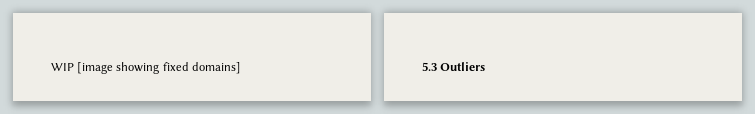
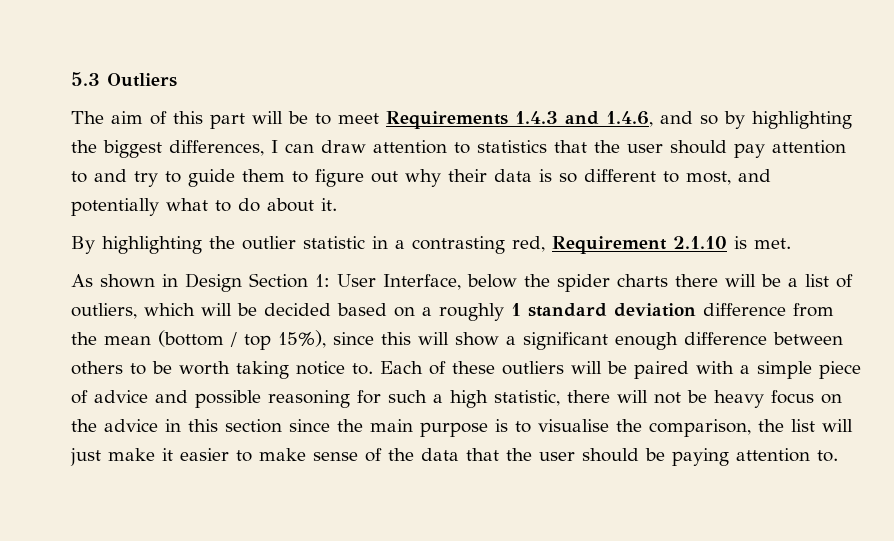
[50,62,242,74] [421,62,485,71] WIP [image showing fixed domains] // 5.3 Outliers -> [70,72,177,87] [70,111,852,129] [70,140,846,158] [70,169,771,187] [70,198,337,216] [70,236,791,254] [70,273,853,292] [70,303,834,321] [70,330,843,350] [70,361,861,379] [70,390,842,408] [70,419,853,437] [69,448,838,466] 5.3 Outliers // The aim of this part will be to meet Requirements 1.4.3 and 1.4.6, and so by highlighting the biggest differences, I can draw attention to statistics that the user should pay attention to and try to guide them to figure out why their data is so different to most, and potentially what to do about it. // By highlighting the outlier statistic in a contrasting red, Requirement 2.1.10 is met. // As shown in Design Section 1: User Interface, below the spider charts there will be a list of outliers, which will be decided based on a roughly 1 standard deviation difference from the mean (bottom / top 15%), since this will show a significant enough difference between others to be worth taking notice to. Each of these outliers will be paired with a simple piece of advice and possible reasoning for such a high statistic, there will not be heavy focus on the advice in this section since the main purpose is to visualise the comparison, the list will just make it easier to make sense of the data that the user should be paying attention to.

